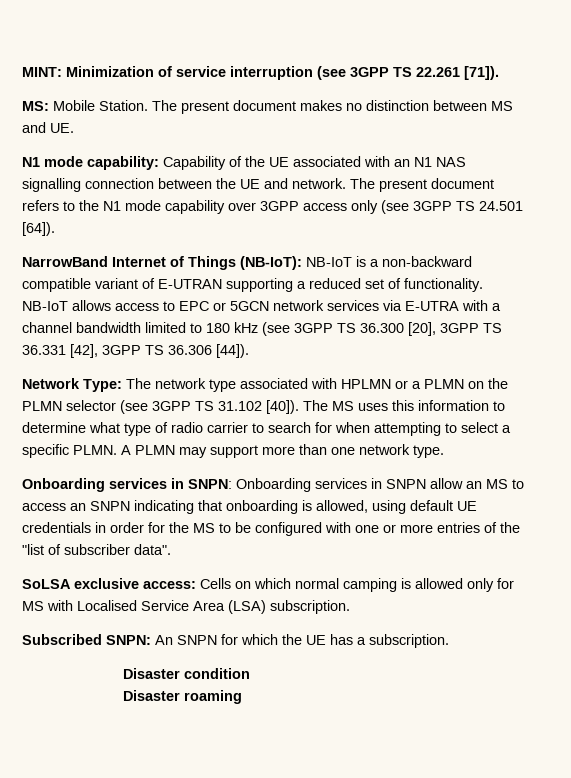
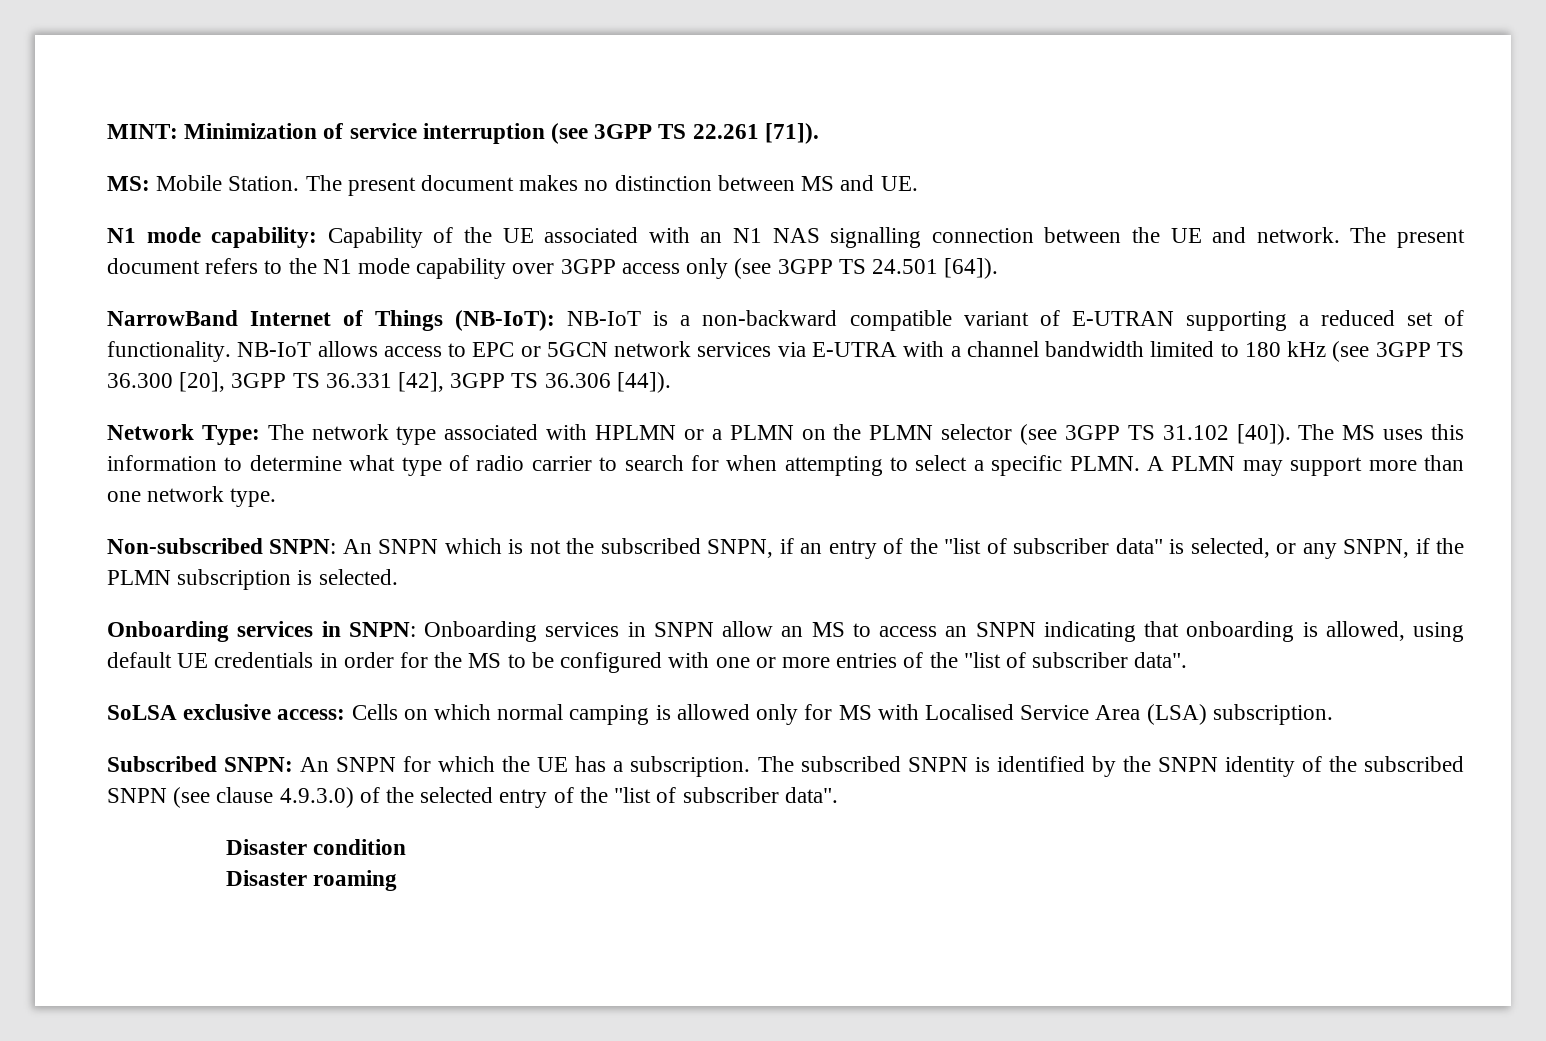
(444, 451) none -> [107,538,1465,559] [107,569,398,590] // Non-subscribed SNPN: An SNPN which is not the subscribed SNPN, if an entry of the "list of subscriber data" is selected, or any SNPN, if the PLMN subscription is selected.
(449, 641) none -> [757,756,1464,777] [107,787,838,808] The subscribed SNPN is identified by the SNPN identity of the subscribed SNPN (see clause 4.9.3.0) of the selected entry of the "list of subscriber data".

